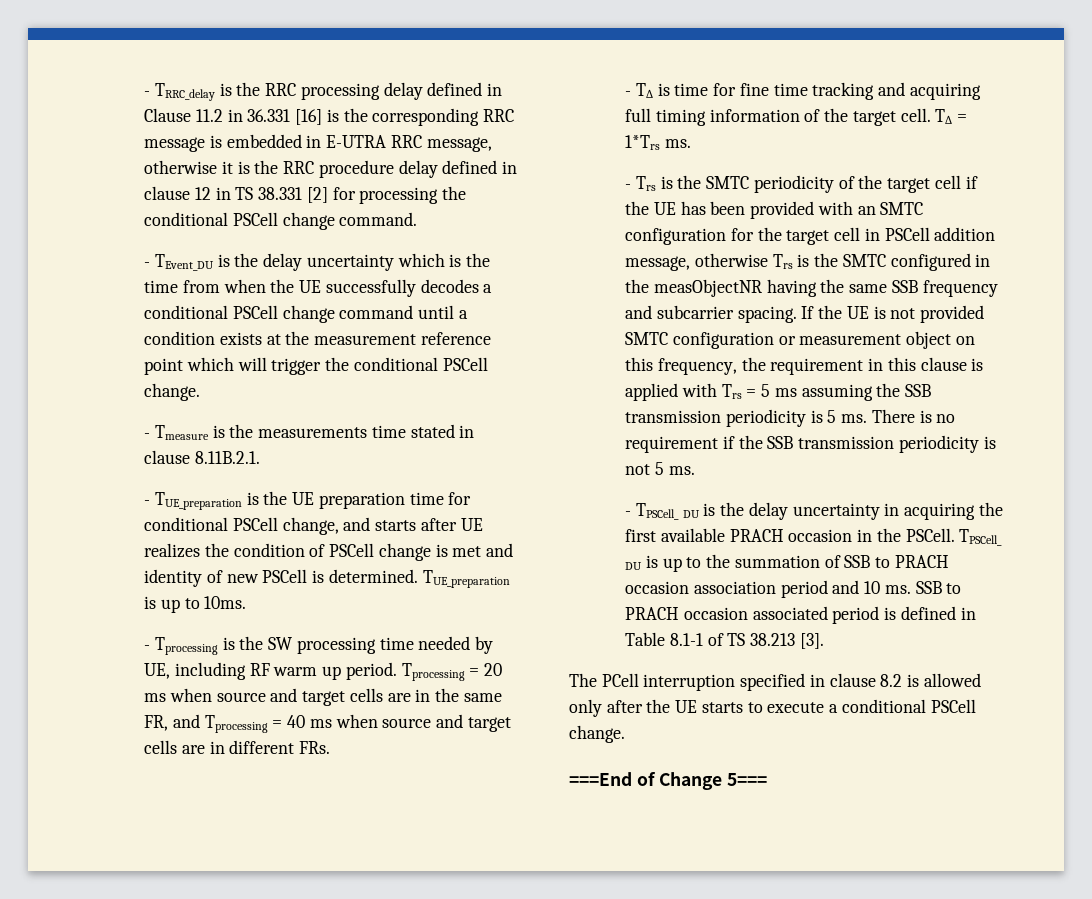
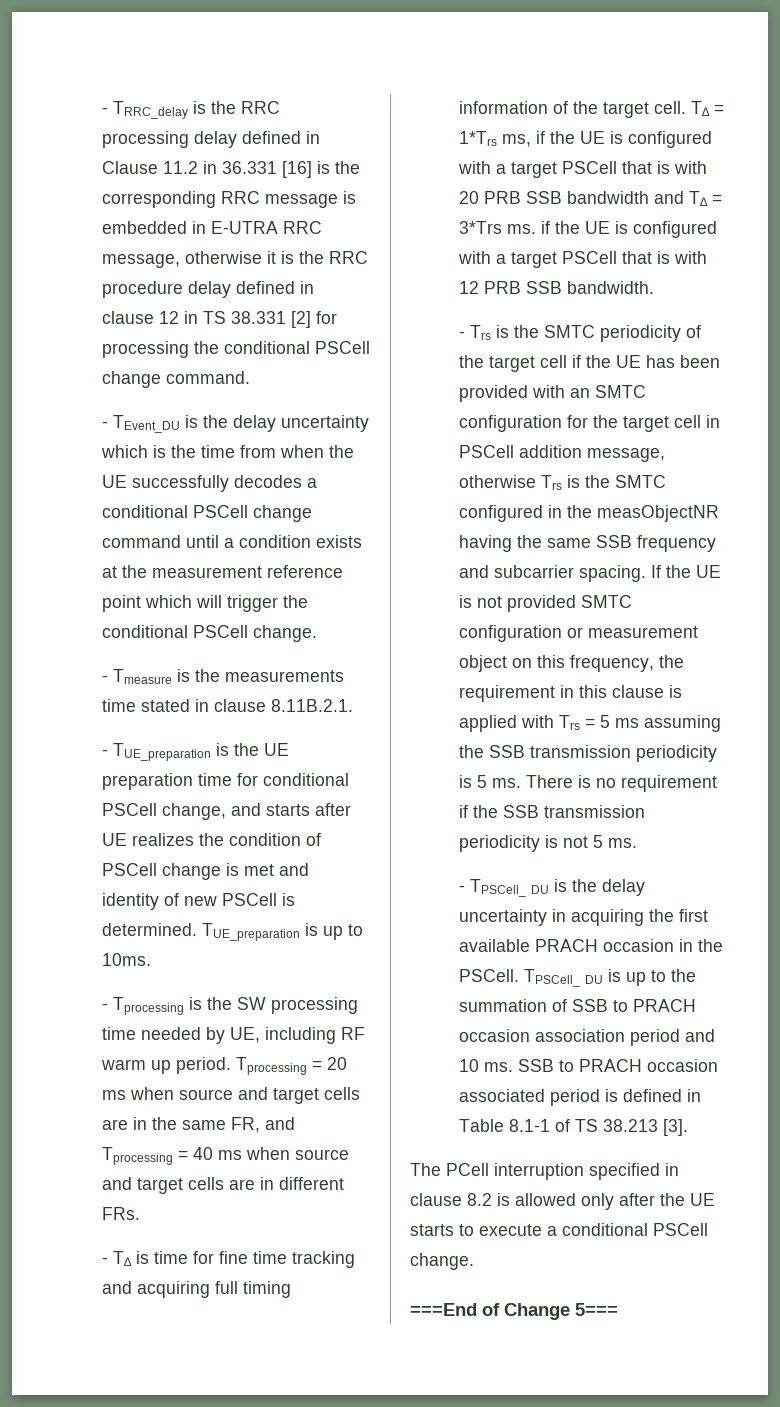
[664,139,691,148] ms. -> [501,131,712,148] [457,161,707,178] [458,191,722,206] [458,221,717,238] [457,251,707,268] [458,281,654,294] ms, if the UE is configured with a target PSCell that is with 20 PRB SSB bandwidth and T∆ = 3*Trs ms. if the UE is configured with a target PSCell that is with 12 PRB SSB bandwidth.

